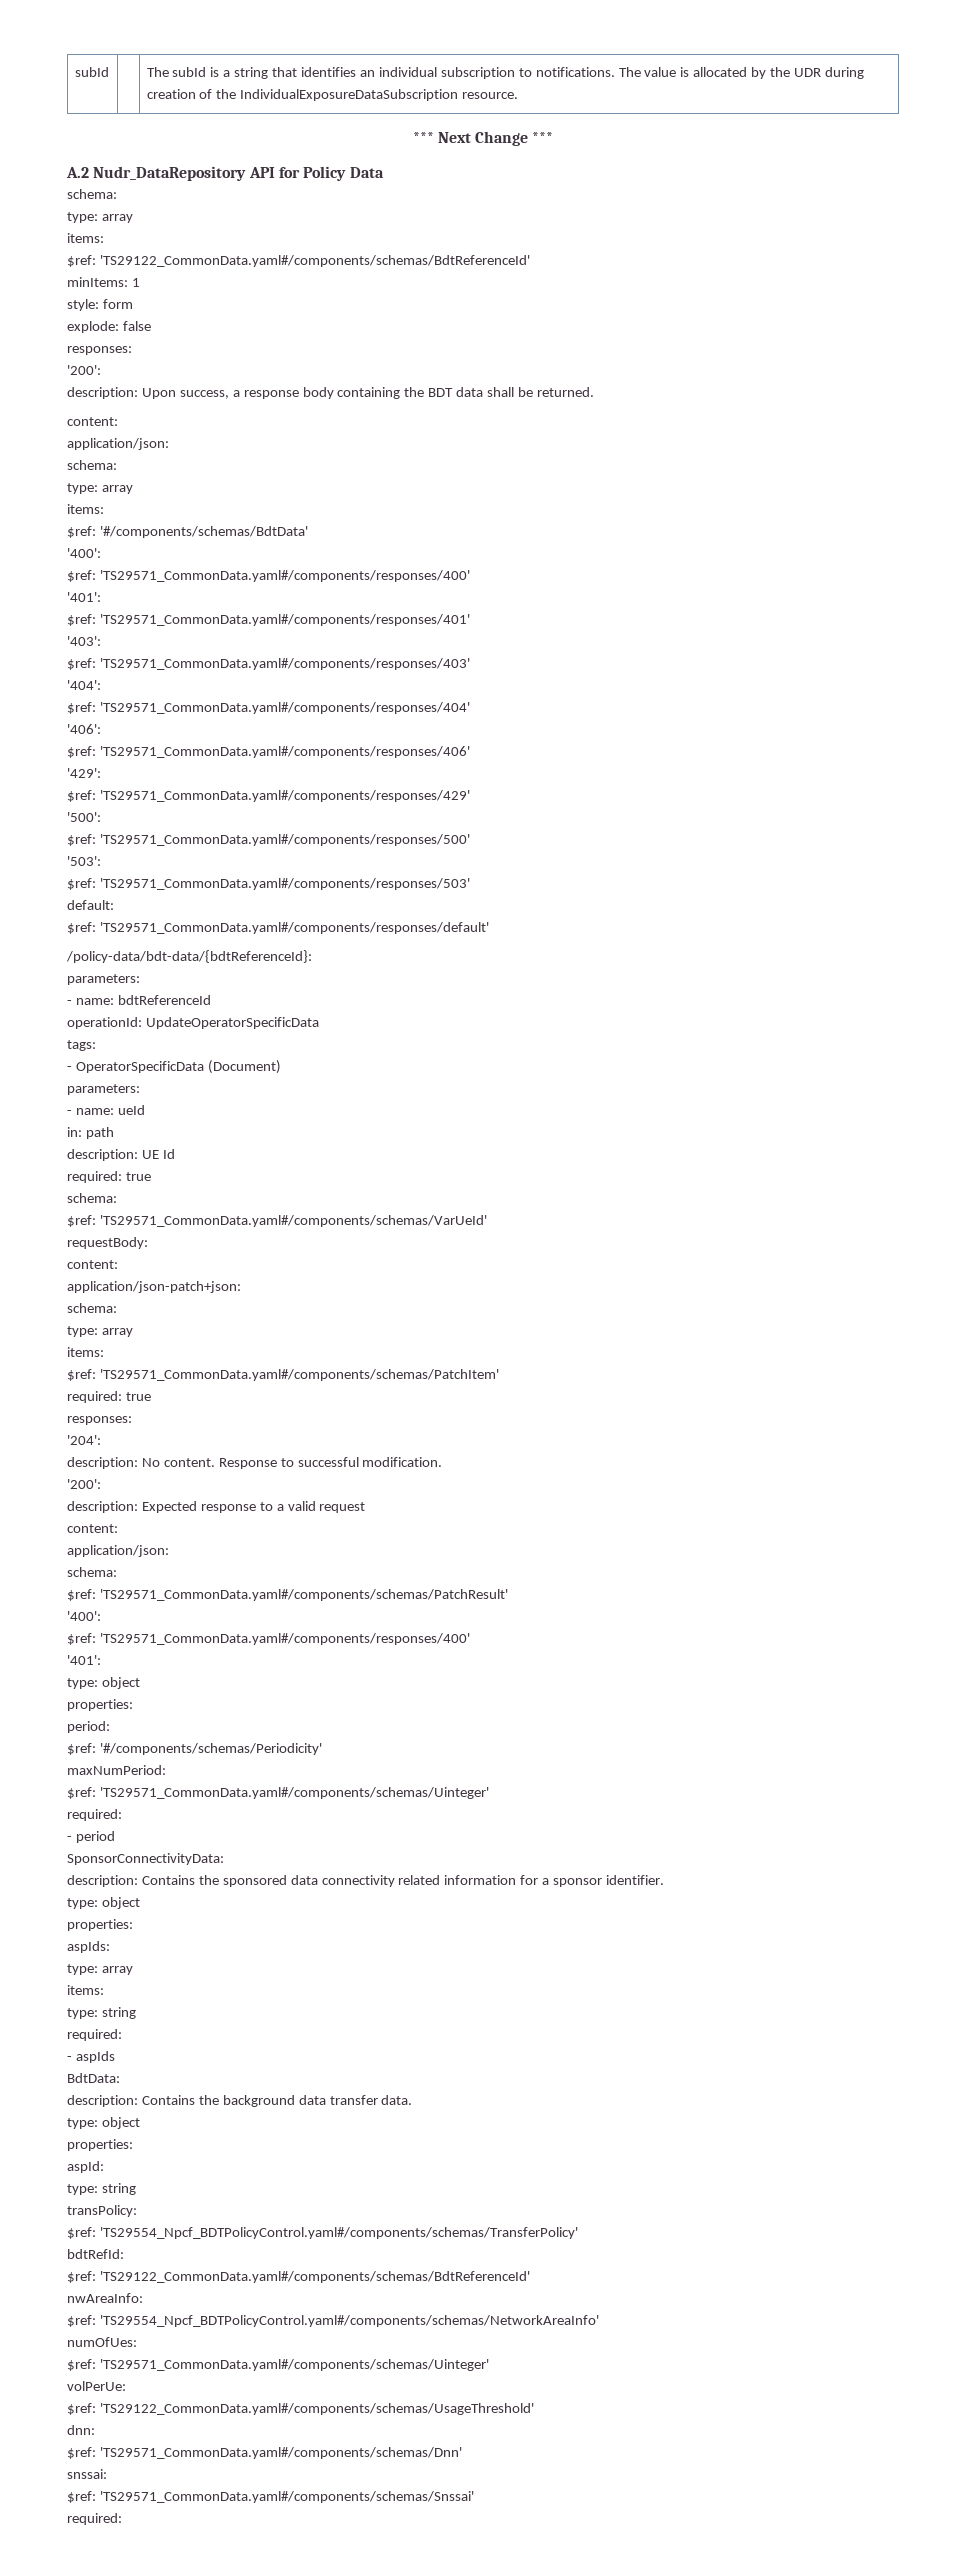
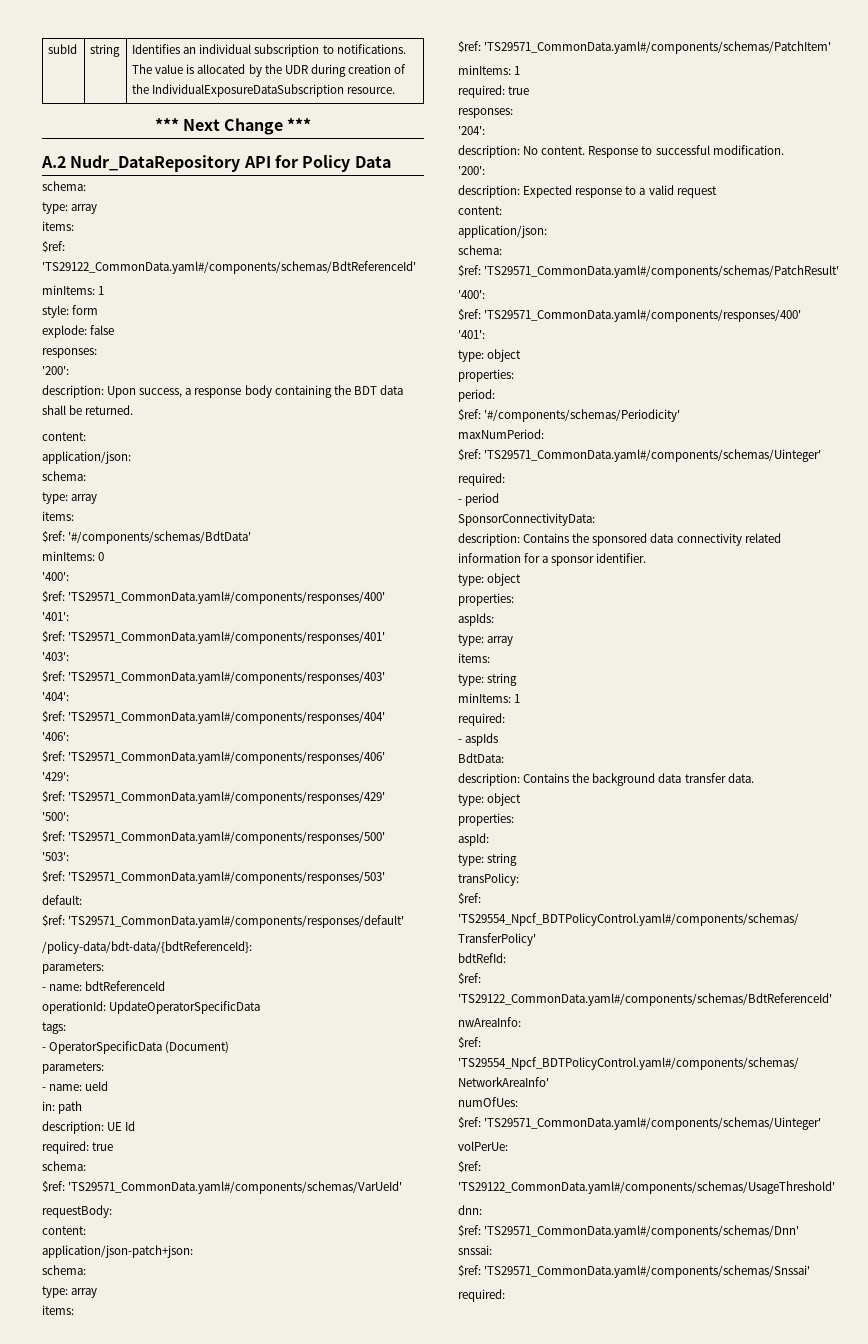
[146,67,357,79] | The subId is a string that identifies -> [90,44,121,57] [132,44,181,54] string | Identifies
(308, 532) none -> [42,551,105,561] // minItems: 0
(499, 1375) none -> [458,65,521,75] // minItems: 1
(136, 2013) none -> [458,693,521,703] // minItems: 1

